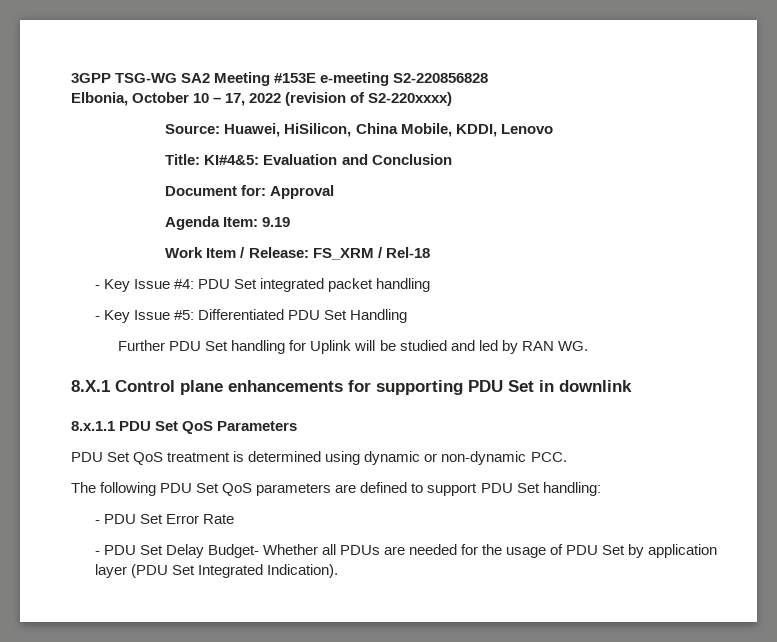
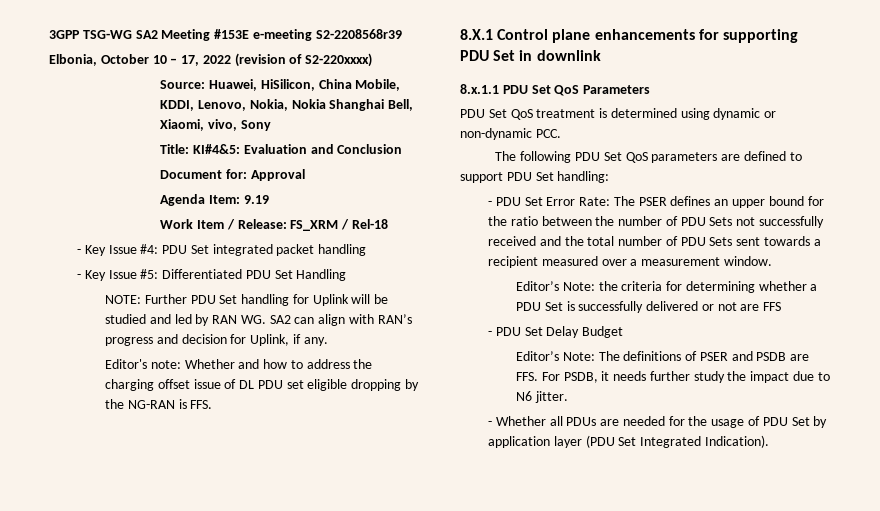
[393,73,489,83] S2-220856828 -> [315,29,402,39] S2-2208568r39
[500,124,553,134] Lenovo -> [198,99,414,111] [160,119,271,131] Lenovo, Nokia, Nokia Shanghai Bell, Xiaomi, vivo, Sony
(407, 316) none -> [104,295,141,304] NOTE:
(588, 346) none -> [269,314,412,326] [104,334,328,346] [104,359,373,369] [104,379,419,391] [104,399,213,409] SA2 can align with RAN’s progress and decision for Uplink, if any. // Editor's note: Whether and how to address the charging offset issue of DL PDU set eligible dropping by the NG-RAN is FFS.
[202,514,234,524] [94,544,259,558] Rate // - PDU Set Delay Budget- -> [579,196,824,208] [487,216,824,228] [487,236,821,246] [487,256,772,268] [515,281,818,293] [515,301,782,313] [487,326,624,338] [515,351,810,361] [515,371,830,383] [515,391,568,403] [487,421,492,426] Rate: The PSER defines an upper bound for the ratio between the number of PDU Sets not successfully received and the total number of PDU Sets sent towards a recipient measured over a measurement window. // Editor’s Note: the criteria for determining whether a PDU Set is successfully delivered or not are FFS // - PDU Set Delay Budget // Editor’s Note: The definitions of PSER and PSDB are FFS. For PSDB, it needs further study the impact due to N6 jitter. // -

